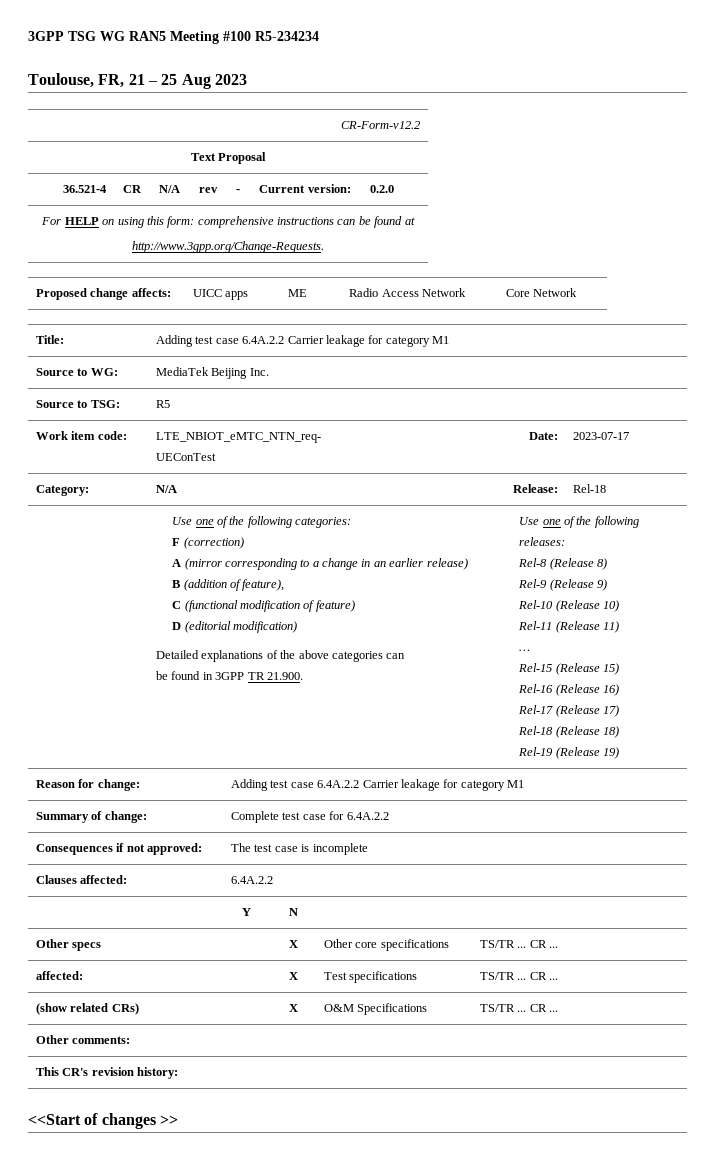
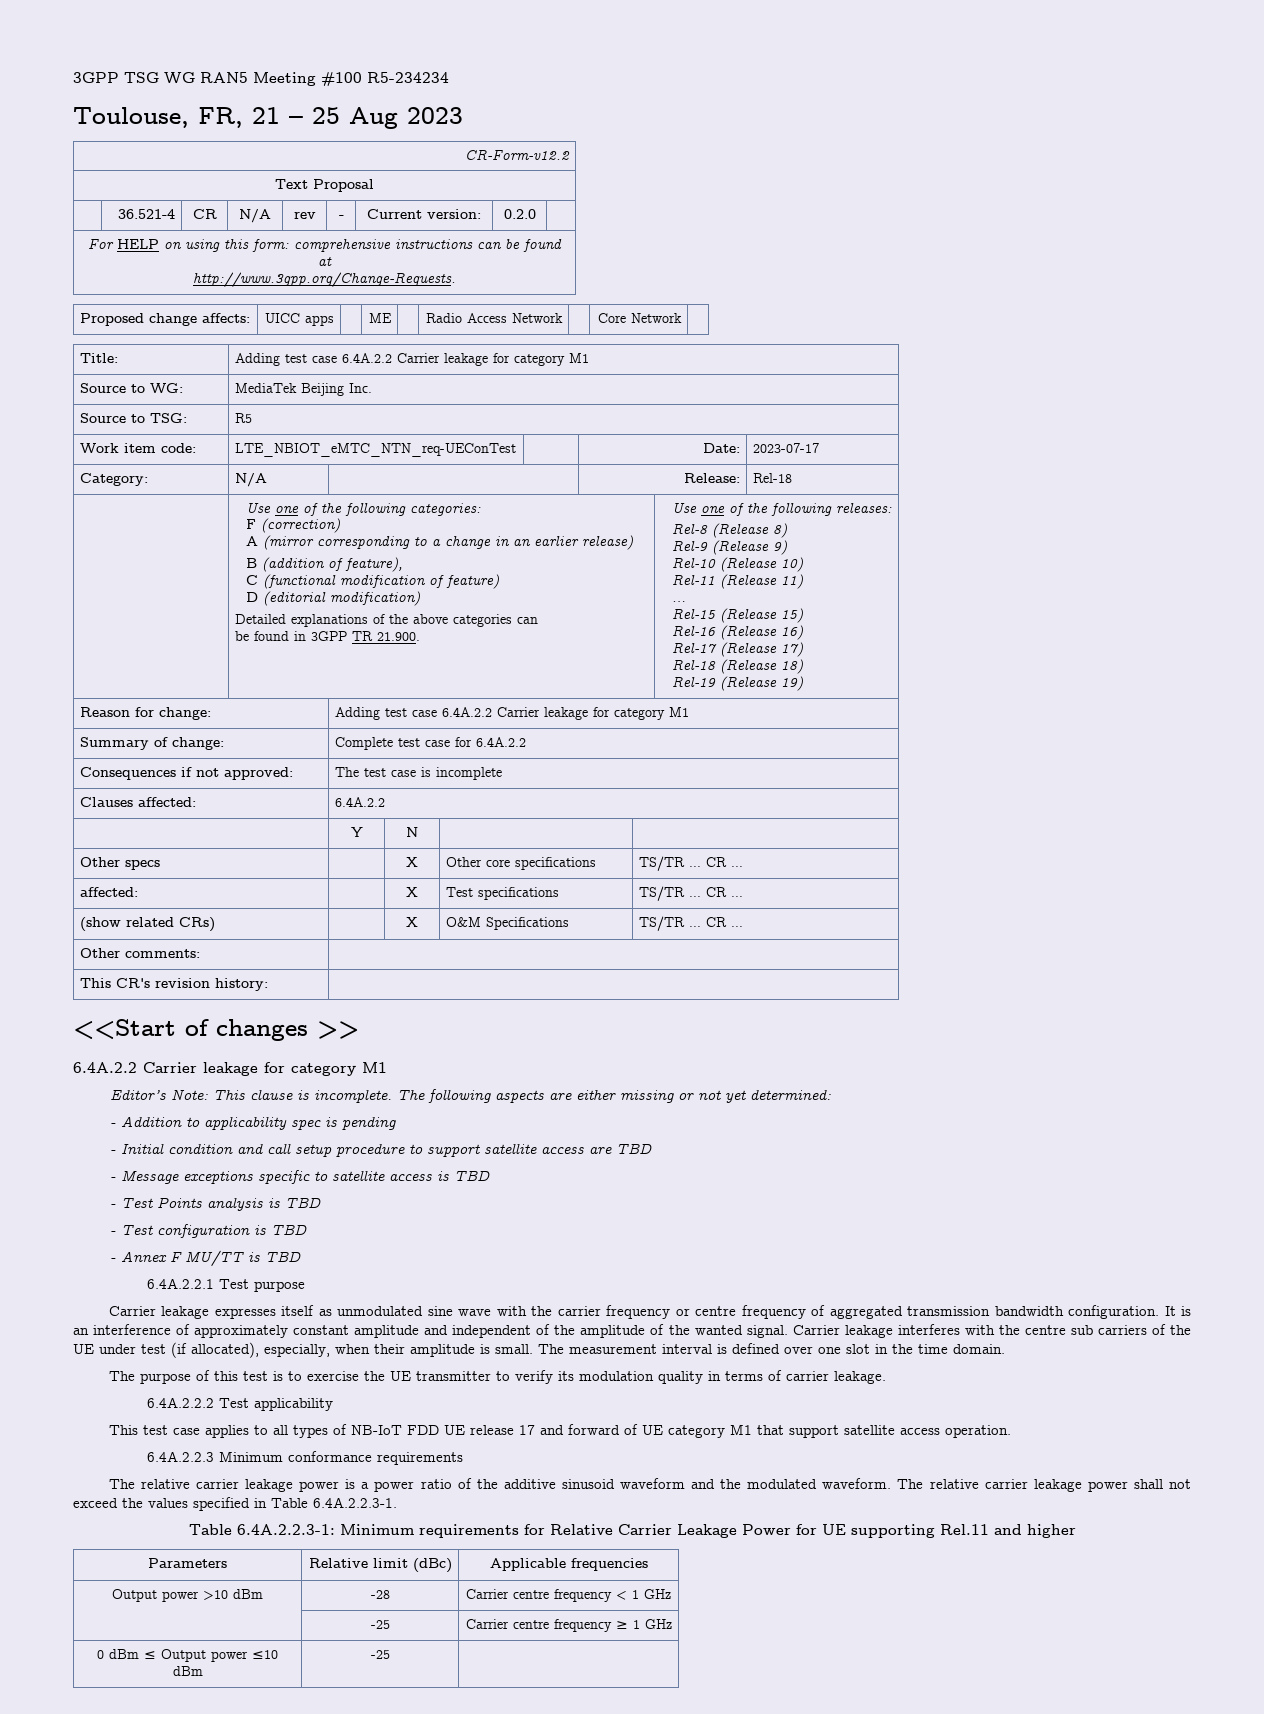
(178, 1120) none -> [73,1062,387,1076] [109,1089,831,1103] [109,1116,396,1130] [109,1143,652,1157] [109,1170,490,1184] [109,1197,321,1211] [109,1224,307,1238] [109,1250,301,1266] [146,1278,305,1292] [108,1305,1191,1319] [73,1324,1191,1338] [73,1342,1005,1358] [108,1370,886,1384] [146,1397,333,1411] [108,1424,1011,1438] [146,1451,463,1465] [108,1478,1192,1492] [73,1497,397,1511] [188,1524,1076,1538] [148,1558,227,1568] [308,1558,452,1573] [489,1558,648,1571] [112,1589,263,1602] [370,1590,390,1599] [466,1589,671,1602] [370,1620,390,1629] [465,1619,672,1632] [97,1649,278,1662] [172,1666,203,1676] [370,1650,390,1659] // 6.4A.2.2 Carrier leakage for category M1 // Editor’s Note: This clause is incomplete. The following aspects are either missing or not yet determined: // - Addition to applicability spec is pending // - Initial condition and call setup procedure to support satellite access are TBD // - Message exceptions specific to satellite access is TBD // - Test Points analysis is TBD // - Test configuration is TBD // - Annex F MU/TT is TBD // 6.4A.2.2.1 Test purpose // Carrier leakage expresses itself as unmodulated sine wave with the carrier frequency or centre frequency of aggregated transmission bandwidth configuration. It is an interference of approximately constant amplitude and independent of the amplitude of the wanted signal. Carrier leakage interferes with the centre sub carriers of the UE under test (if allocated), especially, when their amplitude is small. The measurement interval is defined over one slot in the time domain. // The purpose of this test is to exercise the UE transmitter to verify its modulation quality in terms of carrier leakage. // 6.4A.2.2.2 Test applicability // This test case applies to all types of NB-IoT FDD UE release 17 and forward of UE category M1 that support satellite access operation. // 6.4A.2.2.3 Minimum conformance requirements // The relative carrier leakage power is a power ratio of the additive sinusoid waveform and the modulated waveform. The relative carrier leakage power shall not exceed the values specified in Table 6.4A.2.2.3-1. // Table 6.4A.2.2.3-1: Minimum requirements for Relative Carrier Leakage Power for UE supporting Rel.11 and higher // Parameters | Relative limit (dBc) | Applicable frequencies // Output power >10 dBm | -28 | Carrier centre frequency < 1 GHz // | -25 | Carrier centre frequency ≥ 1 GHz // 0 dBm ≤ Output power ≤10 dBm | -25 |

